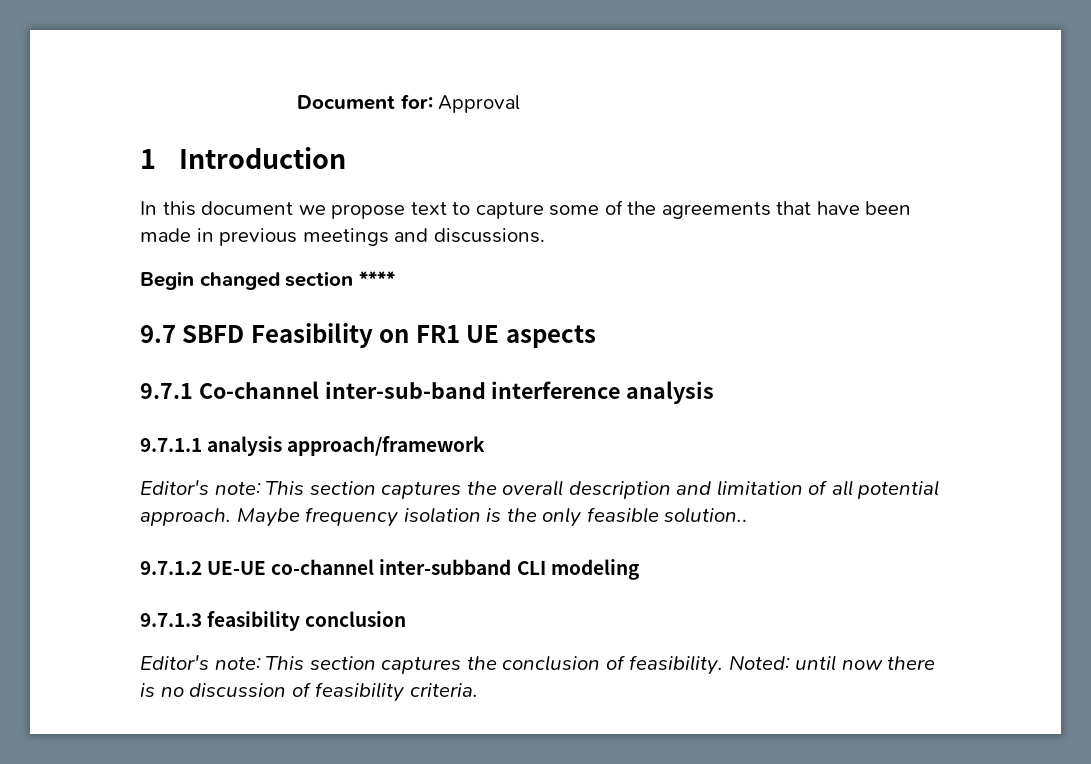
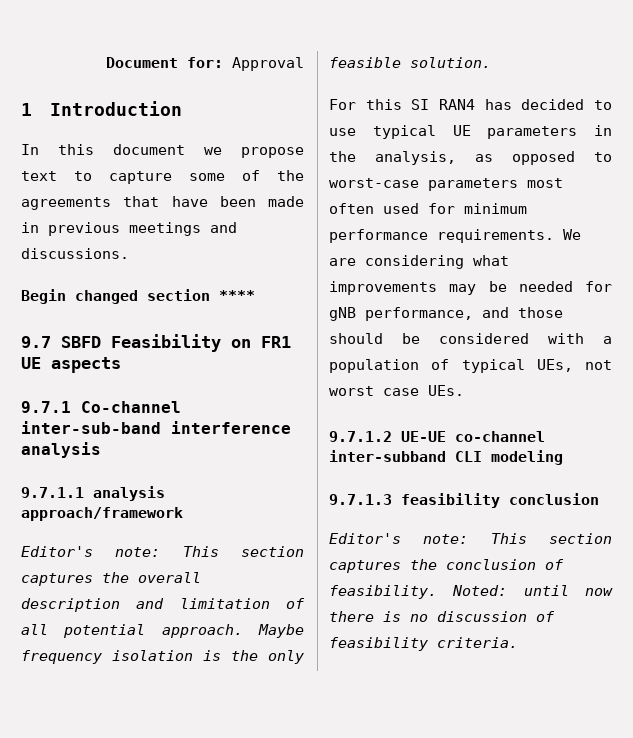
[664,507,748,523] solution.. -> [410,57,491,68] [329,99,612,110] [329,125,612,139] [329,151,612,165] [329,178,563,191] [329,203,527,214] [329,229,581,243] [329,255,509,269] [329,281,612,295] [329,307,563,321] [329,333,612,344] [329,359,612,373] [329,385,464,396] solution. // For this SI RAN4 has decided to use typical UE parameters in the analysis, as opposed to worst-case parameters most often used for minimum performance requirements. We are considering what improvements may be needed for gNB performance, and those should be considered with a population of typical UEs, not worst case UEs.

